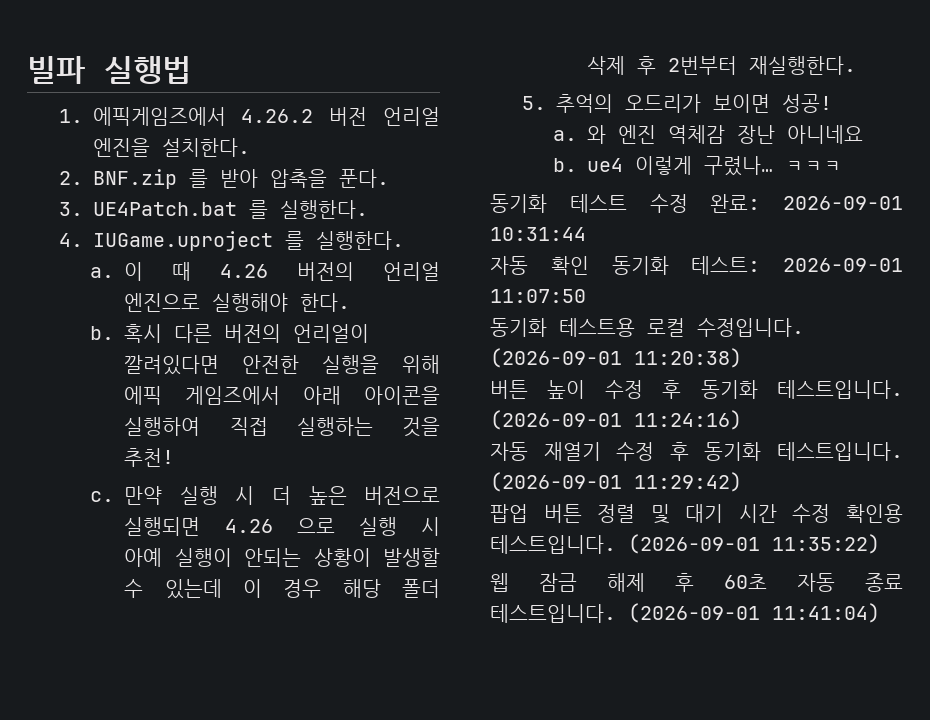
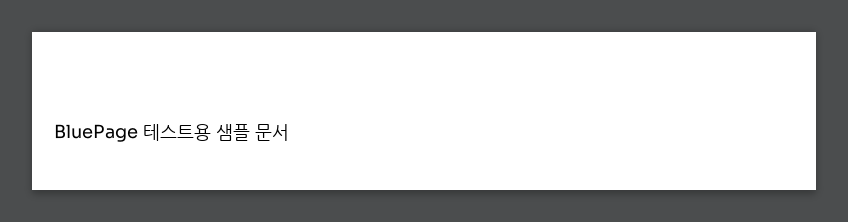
[27,56,191,84] [58,107,440,126] [92,138,250,157] [58,169,389,189] [58,200,368,219] [58,231,404,251] [90,262,440,281] [124,293,351,312] [90,324,370,343] [124,355,440,375] [124,386,440,405] [124,417,440,437] [124,448,175,467] [90,486,440,505] [124,517,440,536] [124,548,440,567] [124,579,440,599] [587,56,857,75] [521,94,832,113] [553,125,864,144] [553,156,843,176] [490,194,903,213] [490,227,586,241] [490,256,903,275] [490,289,586,303] [490,318,804,337] [490,348,742,368] [490,380,903,399] [490,410,742,430] [490,442,903,461] [490,472,742,492] [490,504,903,524] [490,534,880,554] [490,573,903,592] [490,603,880,623] 빌파 실행법 // 1. 에픽게임즈에서 4.26.2 버전 언리얼 엔진을 설치한다. // 2. BNF.zip 를 받아 압축을 푼다. // 3. UE4Patch.bat 를 실행한다. // 4. IUGame.uproject 를 실행한다. // a. 이 때 4.26 버전의 언리얼 엔진으로 실행해야 한다. // b. 혹시 다른 버전의 언리얼이 깔려있다면 안전한 실행을 위해 에픽 게임즈에서 아래 아이콘을 실행하여 직접 실행하는 것을 추천! // c. 만약 실행 시 더 높은 버전으로 실행되면 4.26 으로 실행 시 아예 실행이 안되는 상황이 발생할 수 있는데 이 경우 해당 폴더 삭제 후 2번부터 재실행한다. // 5. 추억의 오드리가 보이면 성공! // a. 와 엔진 역체감 장난 아니네요 // b. ue4 이렇게 구렸나… ㅋㅋㅋ // 동기화 테스트 수정 완료: 2026-09-01 10:31:44 // 자동 확인 동기화 테스트: 2026-09-01 11:07:50 // 동기화 테스트용 로컬 수정입니다. (2026-09-01 11:20:38) // 버튼 높이 수정 후 동기화 테스트입니다. (2026-09-01 11:24:16) // 자동 재열기 수정 후 동기화 테스트입니다. (2026-09-01 11:29:42) // 팝업 버튼 정렬 및 대기 시간 수정 확인용 테스트입니다. (2026-09-01 11:35:22) // 웹 잠금 해제 후 60초 자동 종료 테스트입니다. (2026-09-01 11:41:04) -> [54,124,289,142] BluePage 테스트용 샘플 문서

